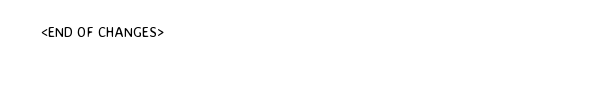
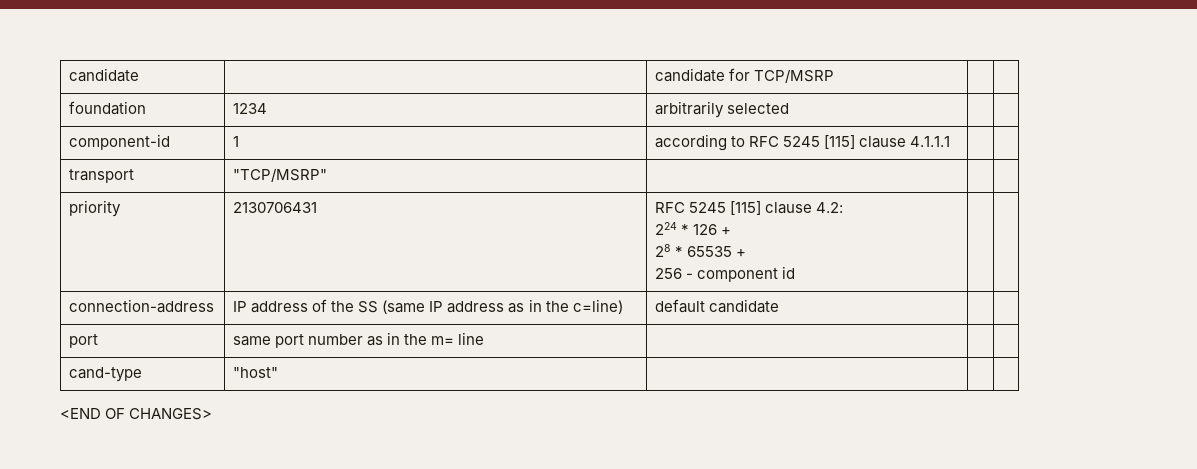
(41, 32) none -> [69,68,140,82] [655,68,835,83] [69,101,147,115] [233,103,268,114] [655,101,790,118] [69,134,171,150] [233,136,240,147] [655,134,951,151] [69,169,135,183] [233,168,328,182] [69,200,122,217] [233,202,318,213] [655,201,844,215] [655,222,732,235] [655,244,747,257] [655,266,796,282] [69,299,215,313] [233,299,623,314] [655,299,780,313] [69,334,99,348] [233,332,485,348] [69,367,143,382] [233,367,279,378] candidate | | candidate for TCP/MSRP | | // foundation | 1234 | arbitrarily selected | | // component-id | 1 | according to RFC 5245 [115] clause 4.1.1.1 | | // transport | "TCP/MSRP" | | | // priority | 2130706431 | RFC 5245 [115] clause 4.2: // 224 * 126 + // 28 * 65535 + // 256 - component id | | // connection-address | IP address of the SS (same IP address as in the c=line) | default candidate | | // port | same port number as in the m= line | | | // cand-type | "host" | | | //

